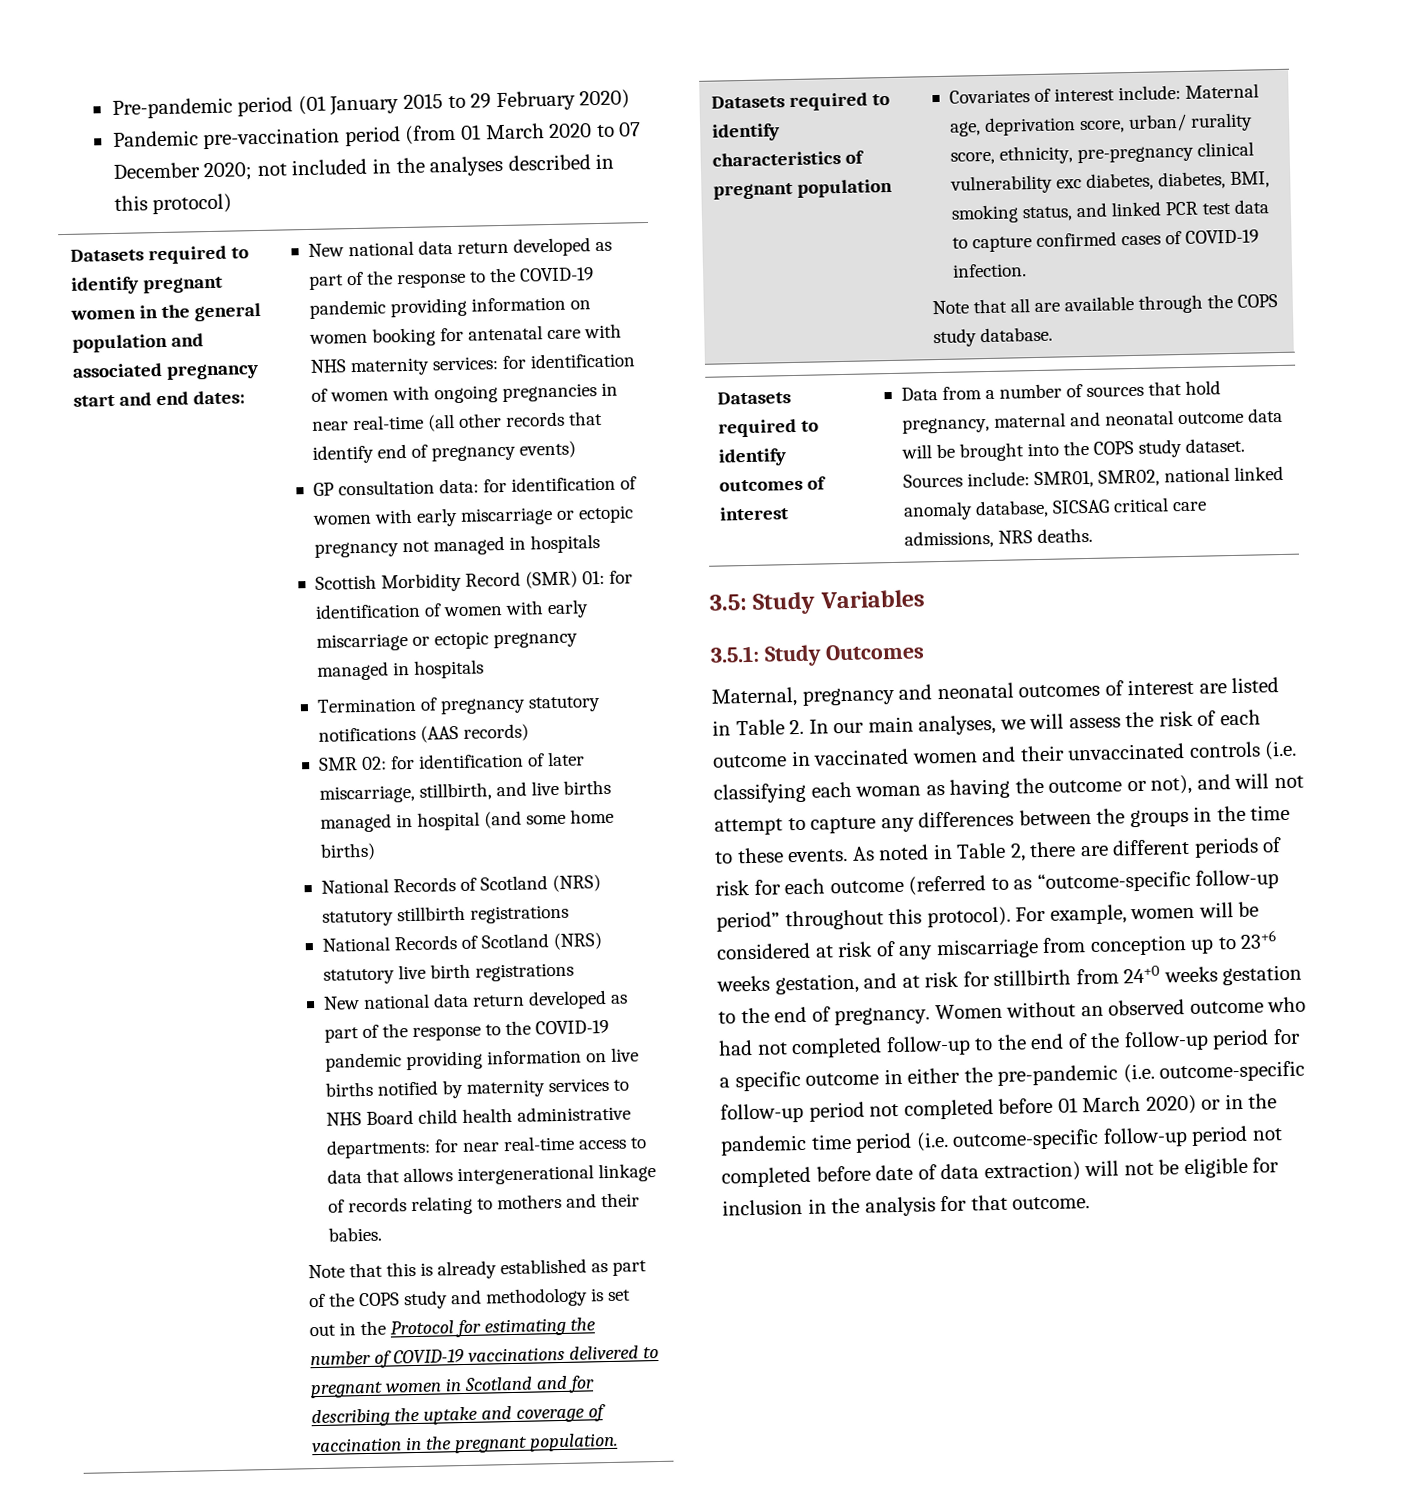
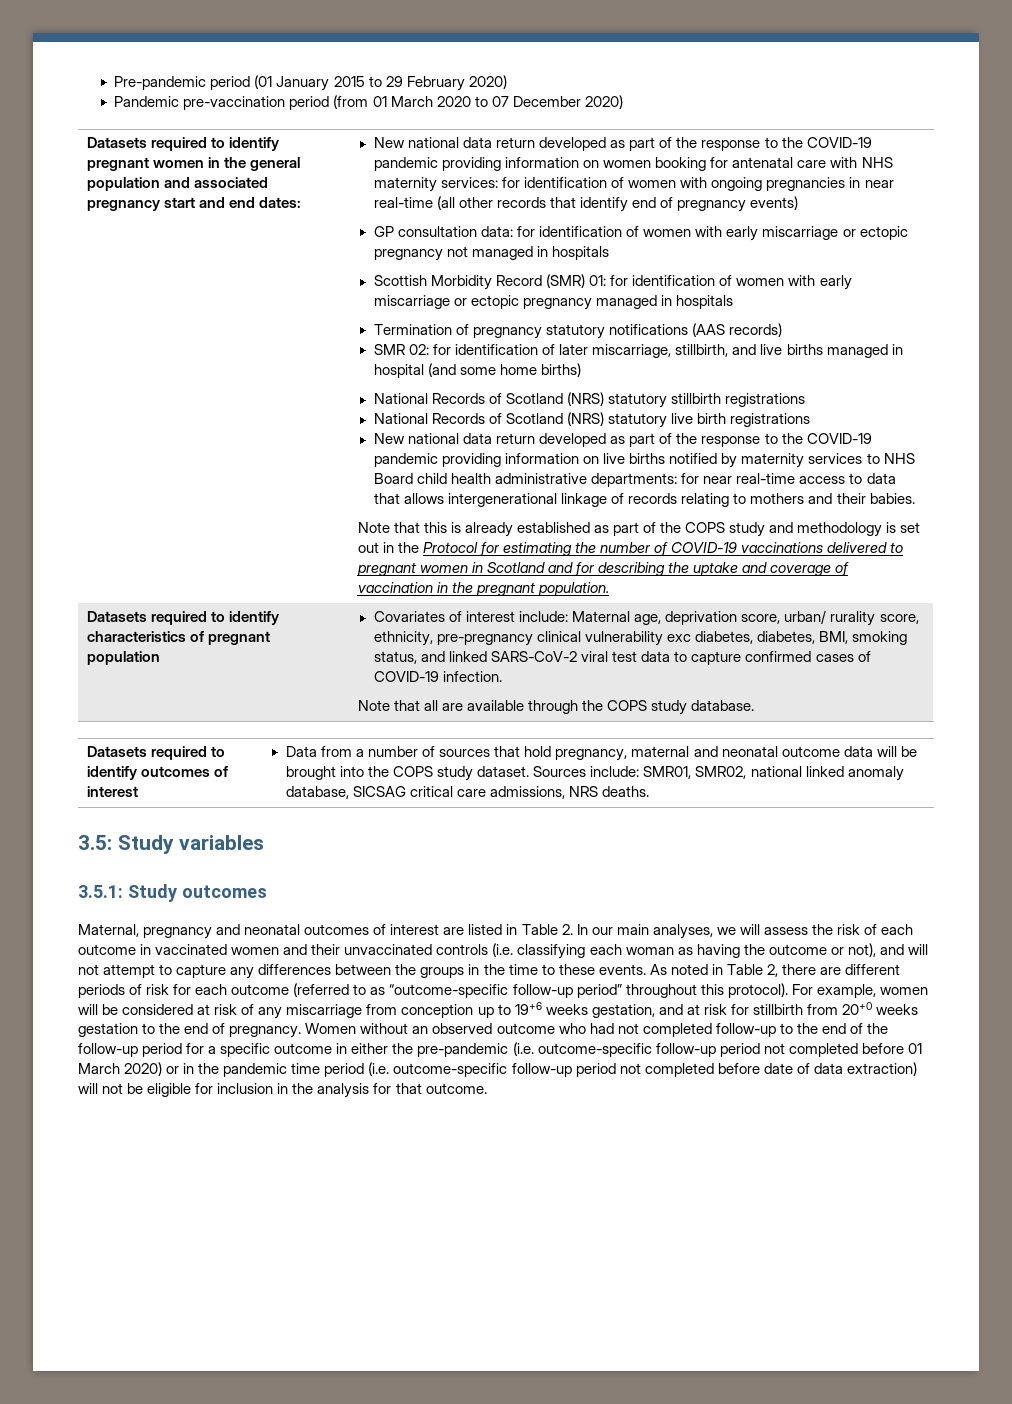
[203,153,615,182] [113,193,233,215] 2020; not included in the analyses described in this protocol) -> [584,95,623,109] 2020)
[1164,201,1198,216] PCR -> [491,651,609,662] SARS-CoV-2 viral
[819,589,925,609] Variables -> [179,835,265,850] variables
[824,643,925,661] Outcomes -> [181,885,267,898] outcomes
[1240,930,1278,949] 23+6 -> [514,1002,542,1015] 19+6
[1123,965,1161,984] 24+0 -> [842,1002,873,1015] 20+0

